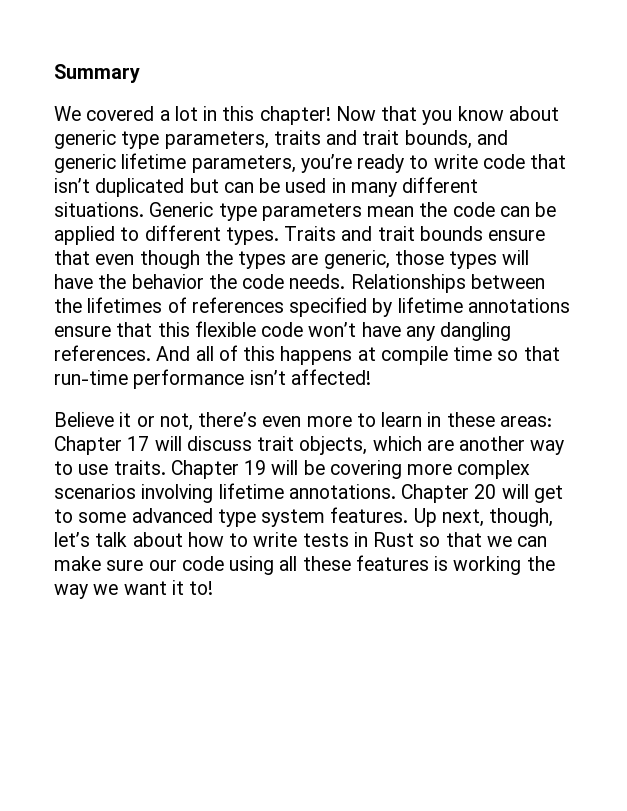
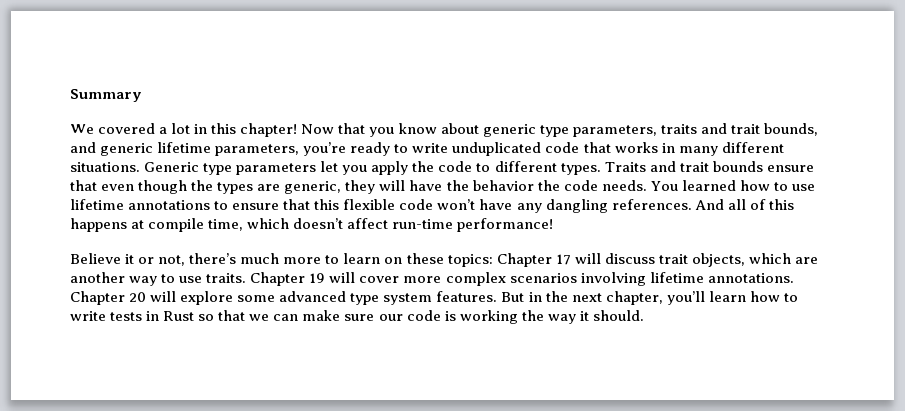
(478, 161) none -> [452,142,542,156] unduplicated
[54,178,327,197] isn’t duplicated but can be used -> [614,142,658,153] works
[367,202,557,217] [54,226,115,245] mean the code can be applied -> [320,161,473,175] let you apply the code
[394,250,498,269] those types -> [345,180,376,194] they
[350,274,545,293] [54,297,393,317] Relationships between the lifetimes of references specified by -> [650,180,815,191] You learned how to use
(570, 305) none -> [214,201,229,210] to
[453,346,560,361] [54,369,371,389] time so that run-time performance isn’t affected! -> [208,218,554,232] time, which doesn’t affect run-time performance!
[262,416,302,427] even -> [240,253,280,264] much
[427,412,552,427] in these areas: -> [384,253,493,267] on these topics:
[303,460,402,479] be covering -> [359,276,400,283] cover
[533,485,563,503] [54,509,73,523] get to -> [180,291,234,305] explore
[413,508,554,527] [54,532,183,547] Up next, though, let’s talk about -> [501,291,746,305] But in the next chapter, you’ll learn
[229,555,555,575] [54,580,214,599] using all these features is working the way we want it to! -> [444,310,644,324] is working the way it should.

